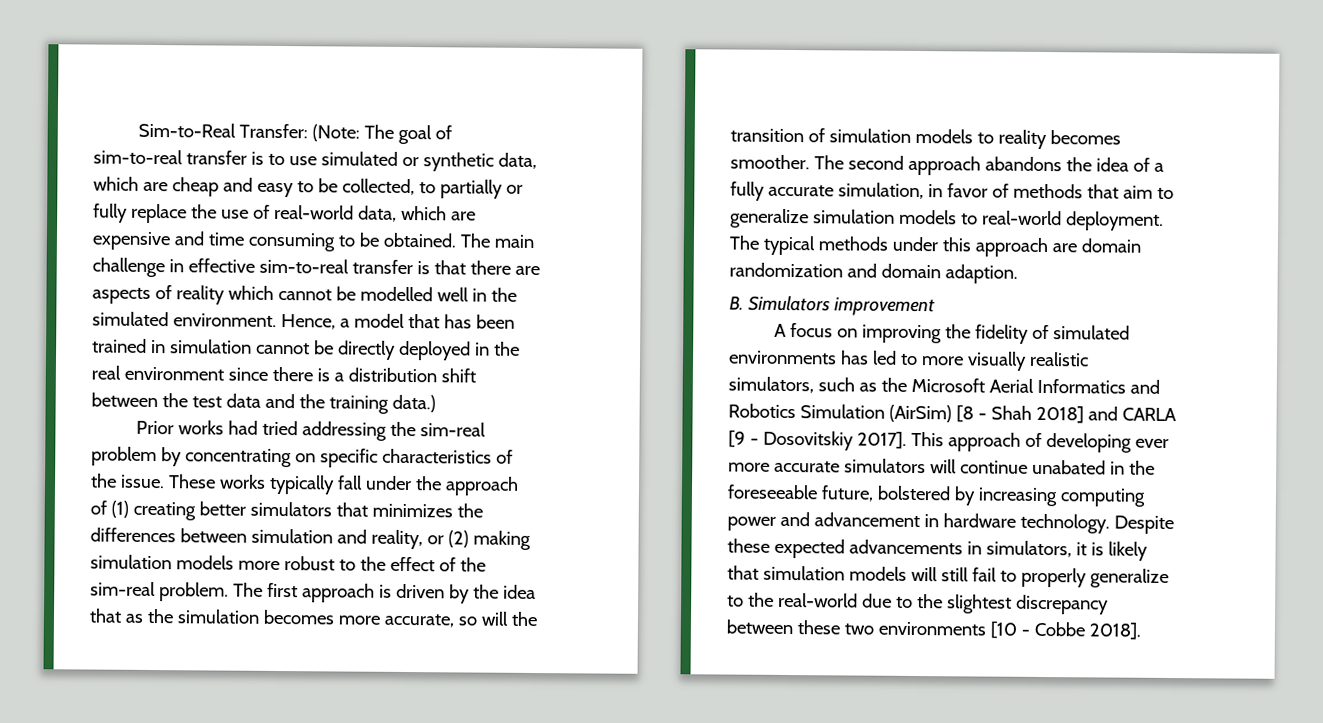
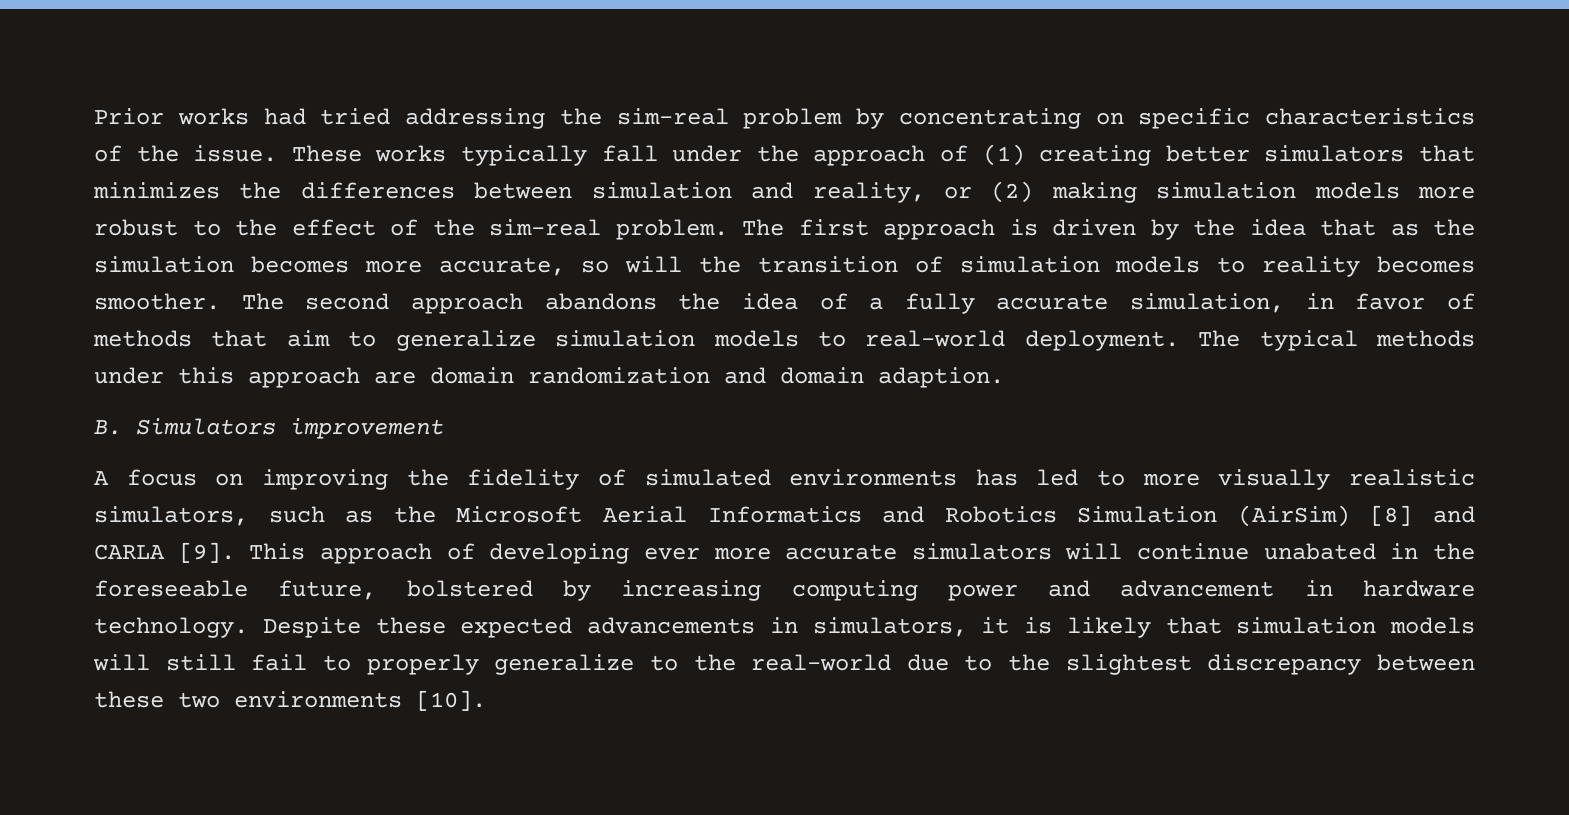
[138,122,453,145] [93,149,537,172] [93,176,523,199] [93,203,476,224] [92,231,534,252] [92,257,540,278] [92,285,517,305] [92,311,515,330] [92,338,520,361] [91,365,476,383] [91,392,436,414] Sim-to-Real Transfer: (Note: The goal of sim-to-real transfer is to use simulated or synthetic data, which are cheap and easy to be collected, to partially or fully replace the use of real-world data, which are expensive and time consuming to be obtained. The main challenge in effective sim-to-real transfer is that there are aspects of reality which cannot be modelled well in the simulated environment. Hence, a model that has been trained in simulation cannot be directly deployed in the real environment since there is a distribution shift between the test data and the training data.) // -> (94, 116) none
[955,405,1177,424] [728,430,907,451] [8 - Shah 2018] and CARLA [9 - Dosovitskiy 2017]. -> [1370,505,1475,526] [94,542,235,563] [8] and CARLA [9].
[989,621,1141,640] [10 - Cobbe 2018]. -> [416,690,486,711] [10].

